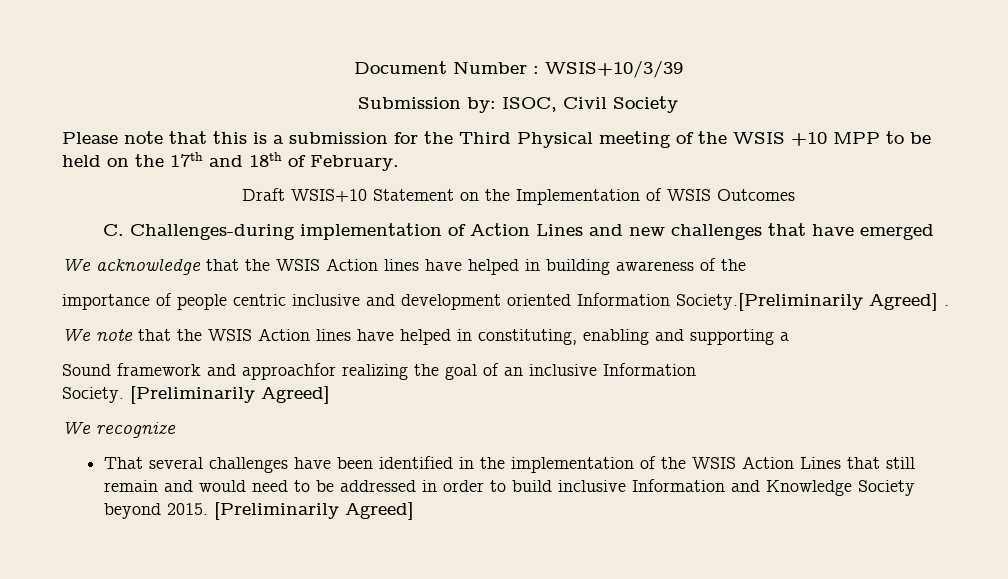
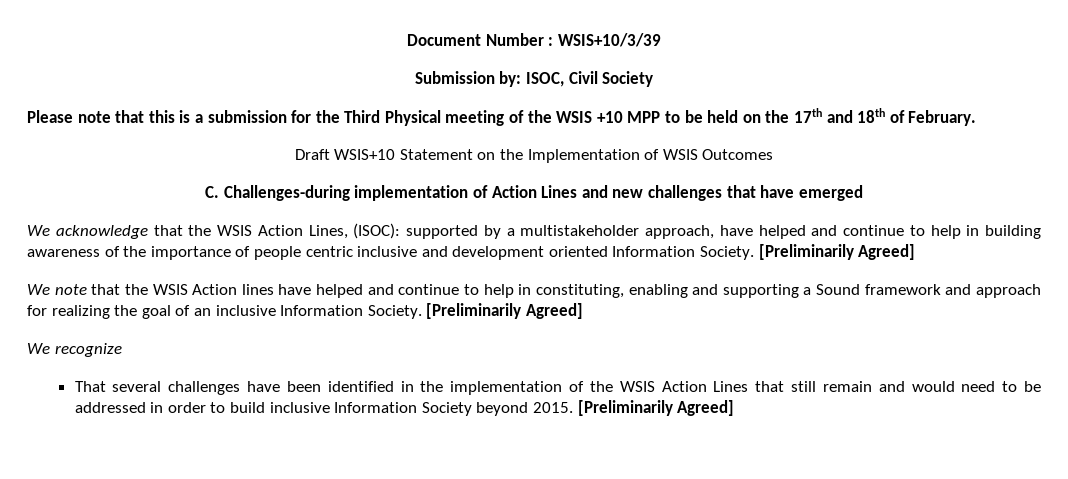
[384,259,519,275] lines have helped -> [308,223,961,239] Lines, (ISOC): supported by a multistakeholder approach, have helped and continue to help
(746, 265) // -> (147, 251) none
[676,293,949,311] Society.[Preliminarily Agreed] . -> [700,244,916,260] Society. [Preliminarily Agreed]
(451, 337) none -> [367,284,514,298] and continue to help
(789, 336) // -> (812, 291) none
[242,363,336,380] approachfor -> [975,284,1041,298] [27,305,47,316] approach for
(696, 369) // -> (364, 310) none
[730,480,852,496] and Knowledge -> (418, 407) none

